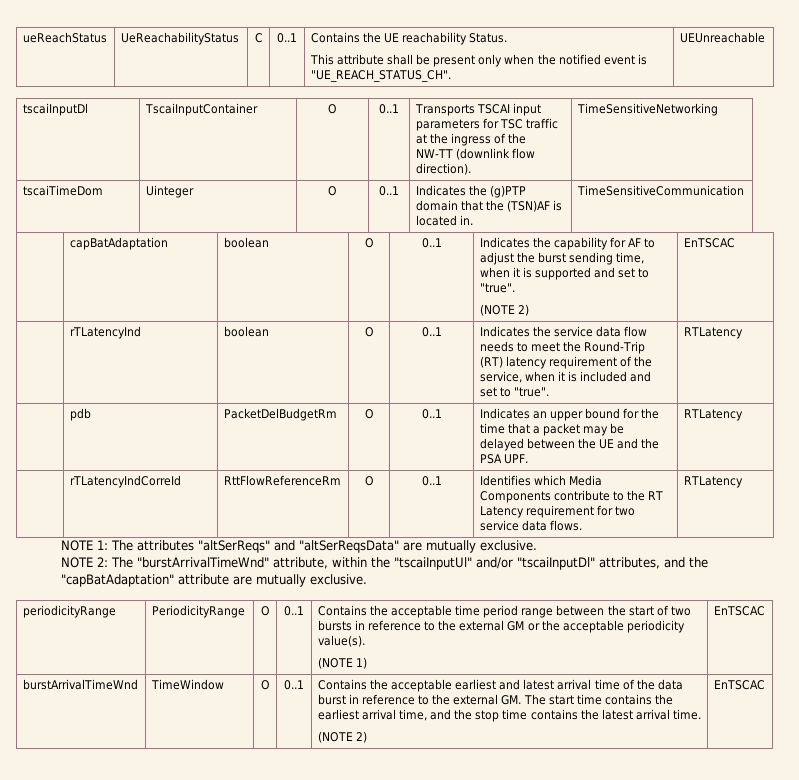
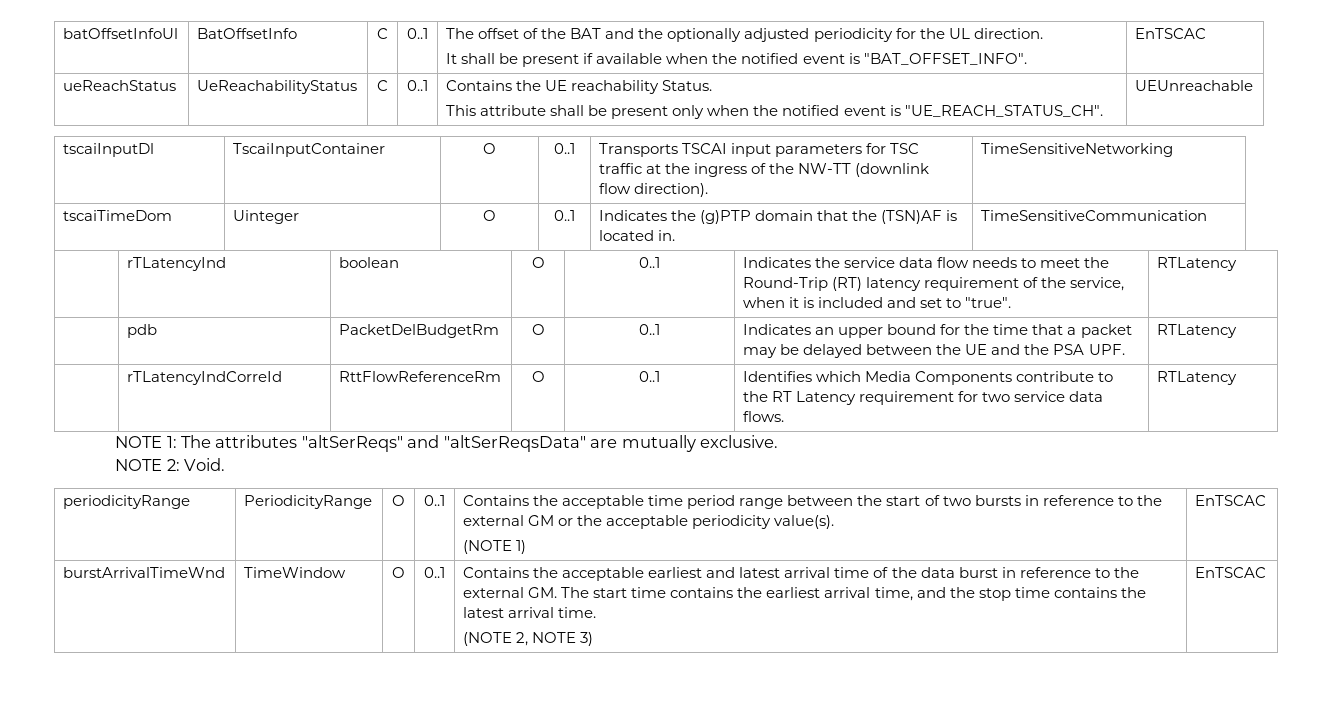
(22, 37) none -> [63,28,179,39] [197,28,298,39] [377,28,388,39] [407,28,428,39] [446,28,1043,42] [446,53,1027,67] [1135,28,1207,39] batOffsetInfoUl | BatOffsetInfo | C | 0..1 | The offset of the BAT and the optionally adjusted periodicity for the UL direction. // It shall be present if available when the notified event is "BAT_OFFSET_INFO". | EnTSCAC //
[69,237,168,250] [223,237,269,248] [364,238,374,248] [421,238,442,248] [479,237,656,250] [479,252,645,265] [479,267,650,280] [479,283,515,293] [479,304,529,316] [683,238,735,248] // | capBatAdaptation | boolean | O | 0..1 | Indicates the capability for AF to adjust the burst sending time, when it is supported and set to "true". // (NOTE 2) | EnTSCAC -> (1208, 215) none
[110,557,708,570] [60,574,367,587] The "burstArrivalTimeWnd" attribute, within the "tscaiInputUl" and/or "tscaiInputDl" attributes, and the "capBatAdaptation" attribute are mutually exclusive. -> [184,458,226,471] Void.
[355,731,367,743] 2) -> [516,632,594,646] 2, NOTE 3)

